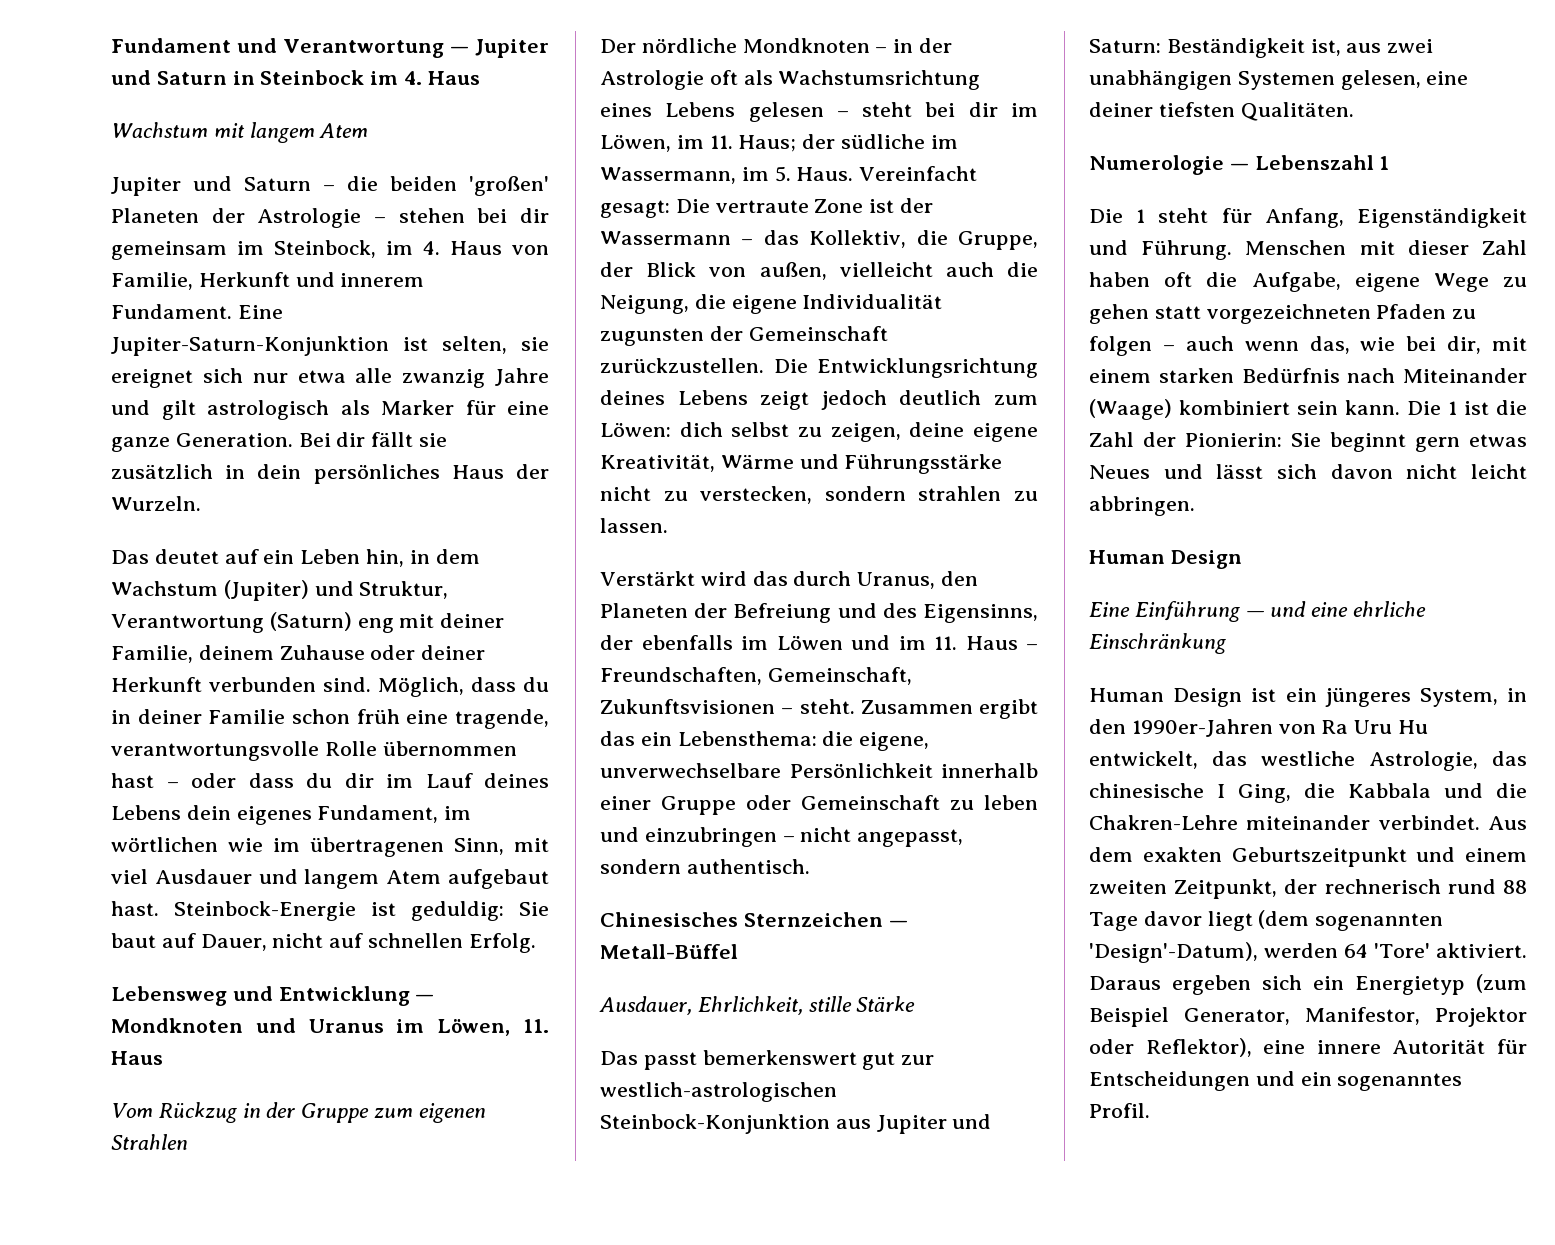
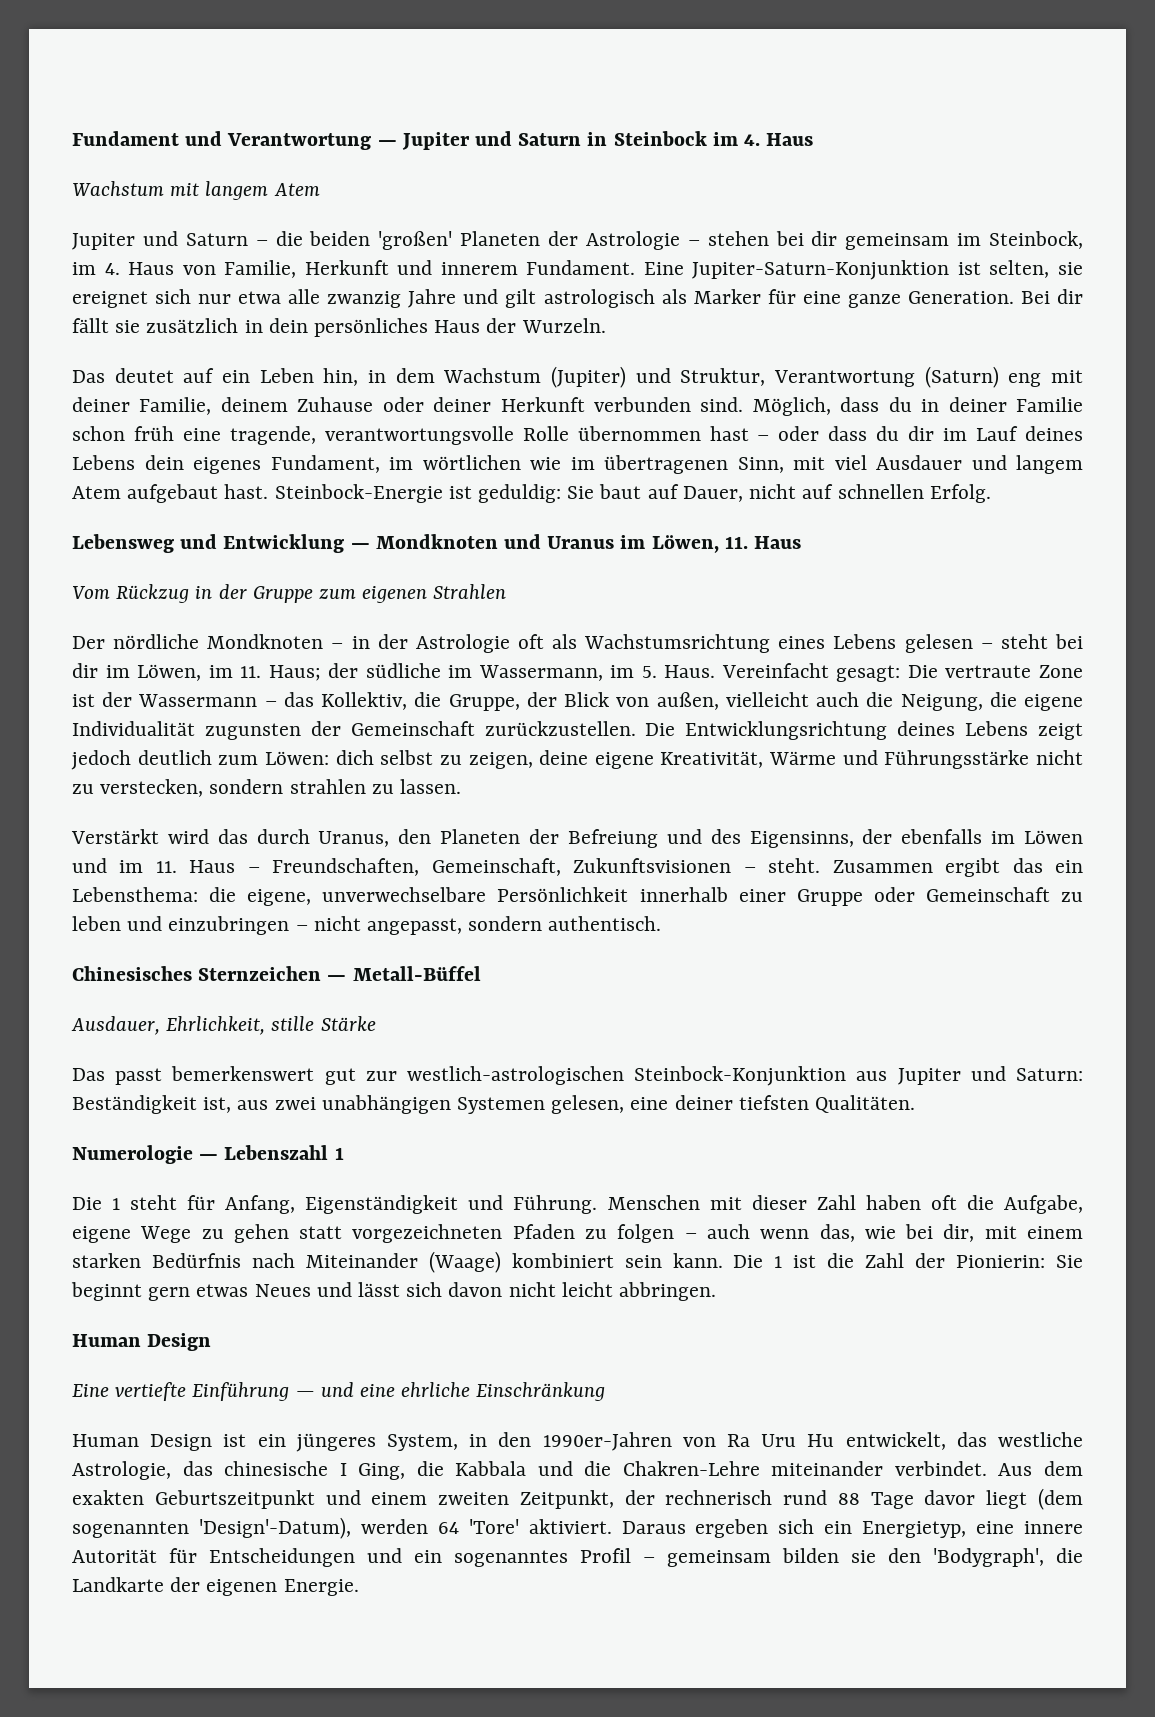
(1130, 609) none -> [115,1382,187,1401] vertiefte
[1355,974,1527,995] [1089,1007,1527,1027] [1089,1038,1252,1057] Energietyp (zum Beispiel Generator, Manifestor, Projektor oder Reflektor), -> [862,1521,967,1538] Energietyp,
[1089,1103,1150,1118] Profil. -> [580,1548,1083,1567] [72,1577,359,1596] Profil – gemeinsam bilden sie den 'Bodygraph', die Landkarte der eigenen Energie.

